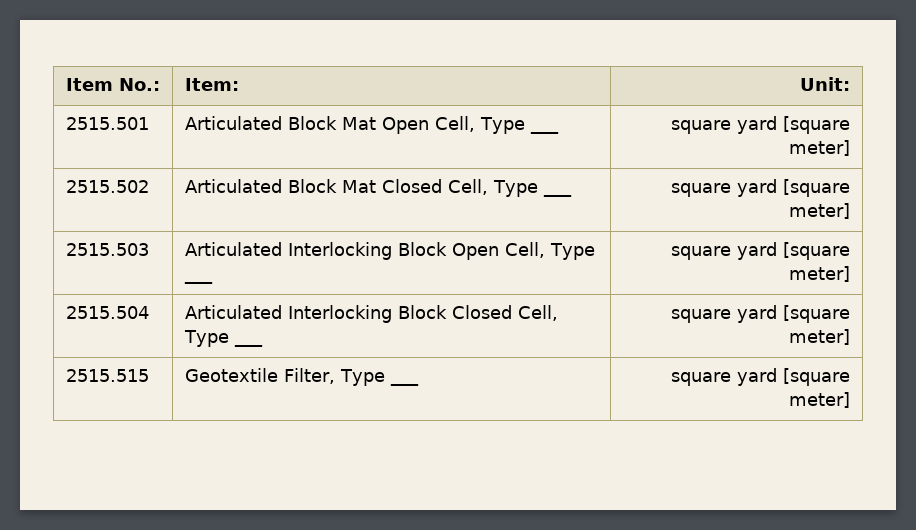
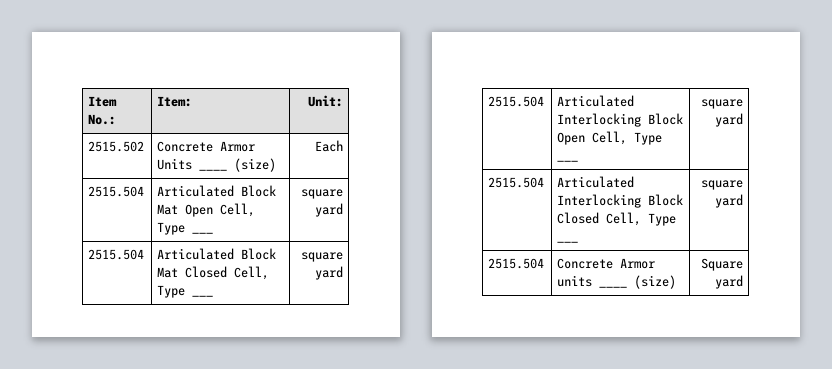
[65,117,149,130] 2515.501 -> [87,141,144,152] [156,141,255,152] [156,158,276,172] [315,140,344,152] [87,186,144,197] 2515.502 | Concrete Armor Units ____ (size) | Each // 2515.504
[783,116,851,134] [789,140,851,156] [65,180,149,193] [square meter] // 2515.502 -> [87,249,144,260] // 2515.504
[783,179,851,197] [789,203,851,219] [65,243,149,256] [square meter] // 2515.503 -> [487,96,544,107] // 2515.504
[783,242,851,260] [789,266,851,282] [square meter] -> (744, 120) none
[783,305,851,323] [789,329,851,345] [65,369,149,382] [184,368,419,386] [671,368,851,386] [789,392,851,408] [square meter] // 2515.515 | Geotextile Filter, Type ___ | square yard [square meter] -> [487,258,544,269] [556,258,655,269] [556,275,676,289] [701,258,744,271] [715,275,744,289] // 2515.504 | Concrete Armor units ____ (size) | Square yard

